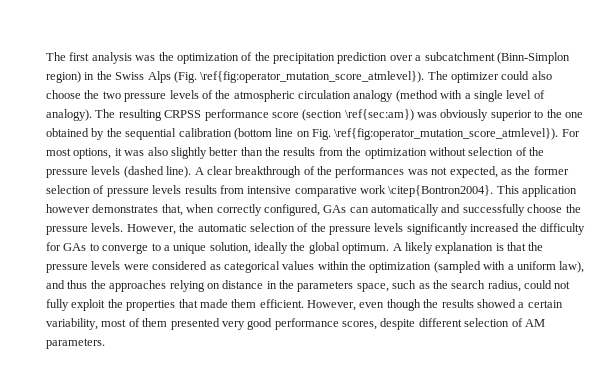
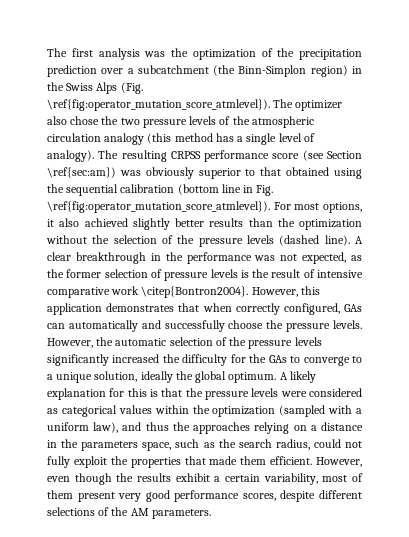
[496,52,570,64] (Binn-Simplon -> [213,65,307,77] (the Binn-Simplon
[501,71,552,80] [46,90,81,99] could also choose -> [47,116,100,125] also chose
[395,90,463,102] (method with -> [147,133,234,144] (this method has
[302,109,343,121] (section -> [302,150,362,161] (see Section
[546,109,583,118] [46,128,105,140] the one obtained by -> [260,167,362,179] that obtained using
[296,131,310,137] on -> [243,185,254,193] in
[124,147,168,156] was also -> [59,218,128,227] also achieved
(239, 151) none -> [209,218,244,227] results
[283,147,362,156] results from the -> (295, 222) none
(466, 151) none -> [92,235,110,244] the
[303,166,405,178] of the performances -> [150,252,252,264] in the performance
[184,185,578,197] [46,204,183,216] results from intensive comparative work \citep{Bontron2004}. This application however demonstrates that, -> [240,269,363,278] [47,286,320,298] [47,303,200,315] is the result of intensive comparative work \citep{Bontron2004}. However, this application demonstrates that
(61, 246) none -> [249,354,267,363] the
(494, 248) none -> [109,388,147,397] for this
(220, 286) none -> [310,425,317,431] a
[476,299,516,308] showed -> [175,473,210,482] exhibit
[170,318,220,330] presented -> [77,492,115,502] present
[464,318,523,327] selection of -> [47,507,129,516] selections of the

